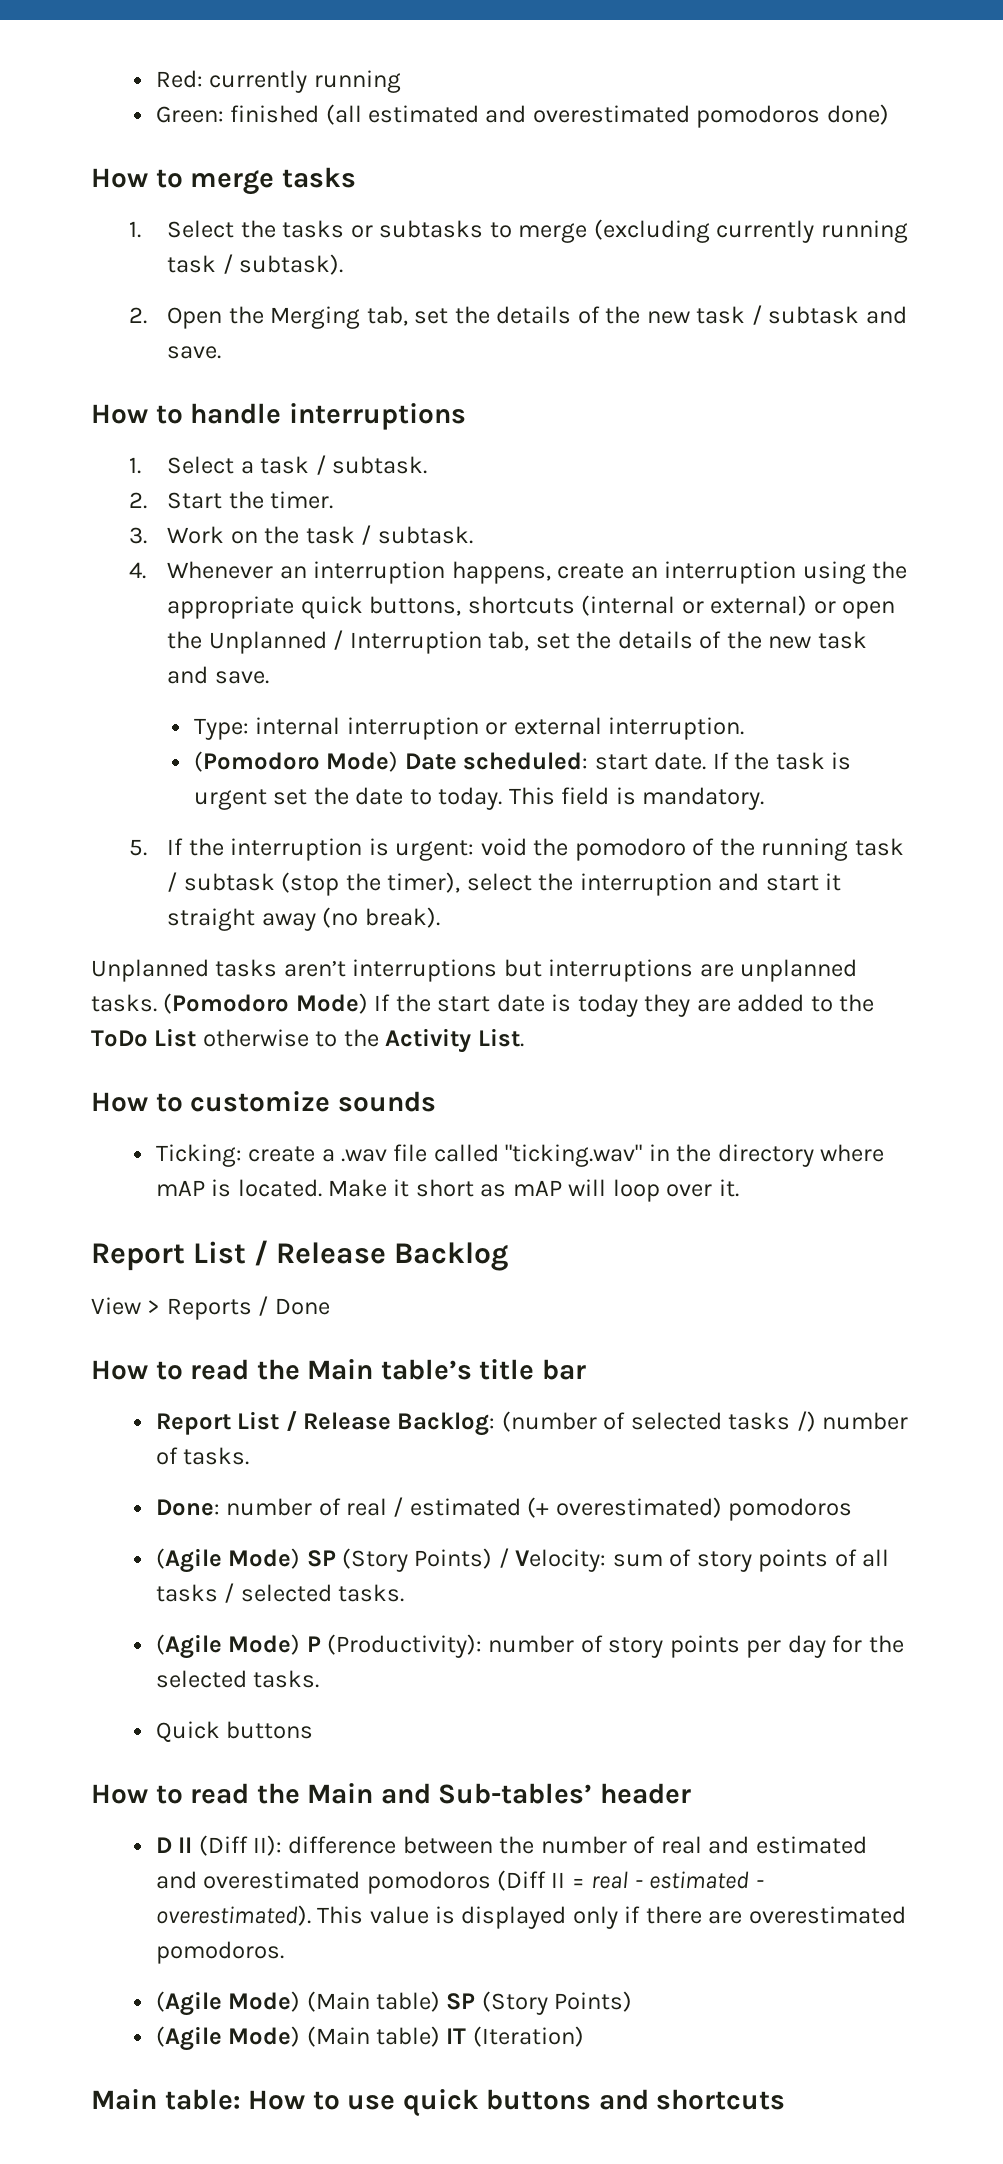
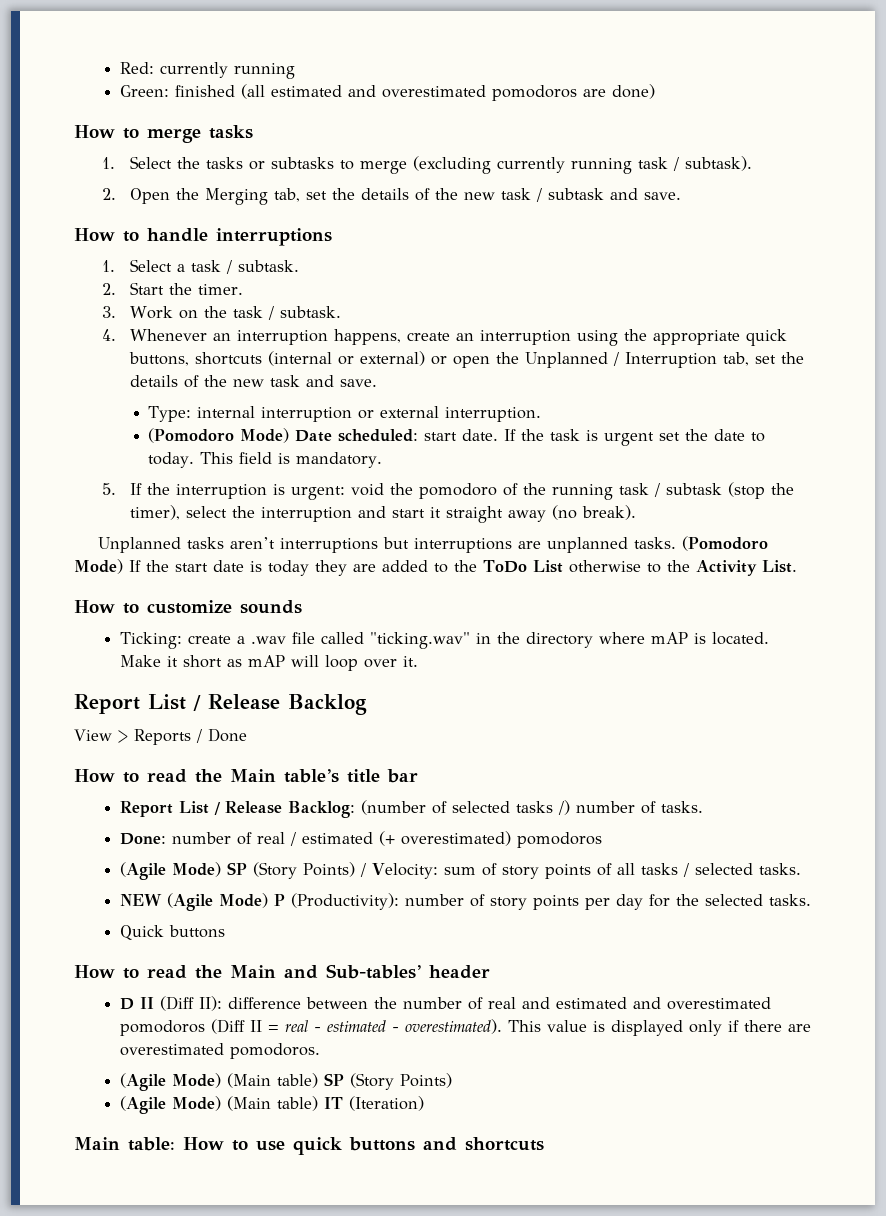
(821, 116) none -> [583,89,607,97] are
(404, 1593) none -> [120,894,163,906] NEW

